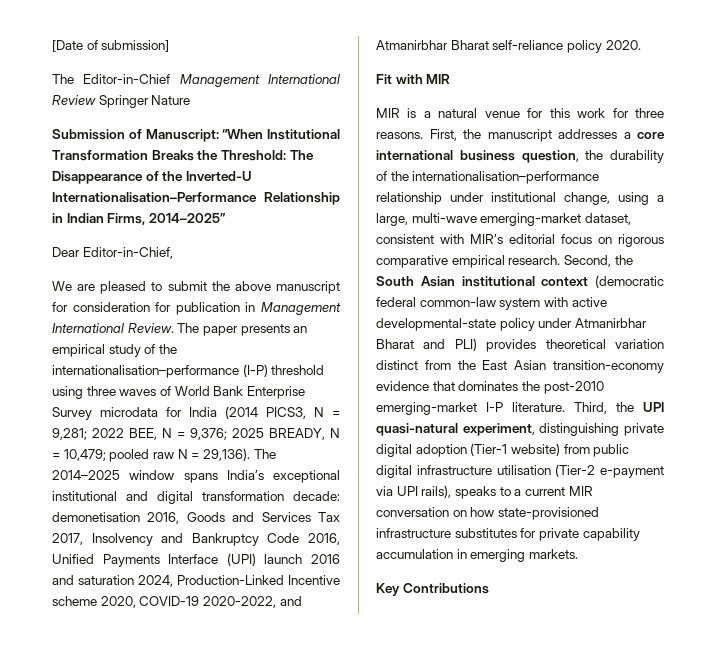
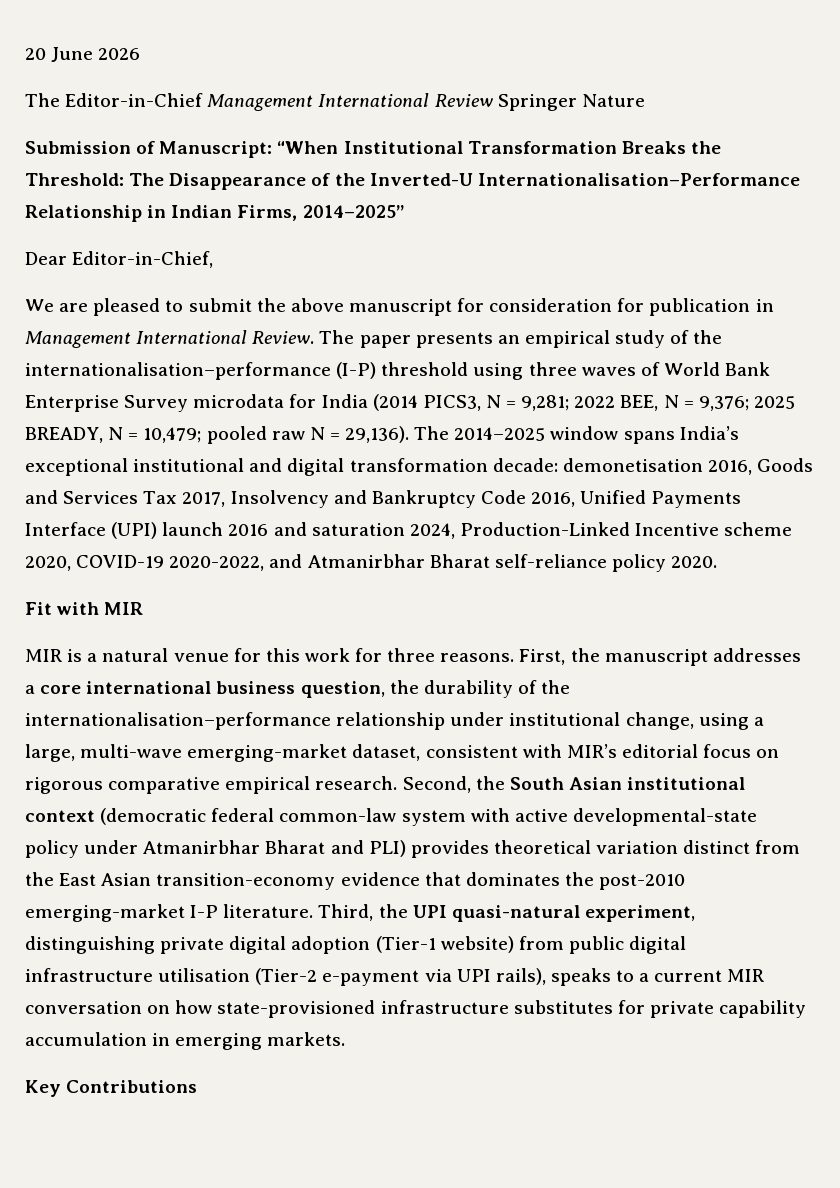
[52,40,170,52] [Date of submission] -> [25,47,141,62] 20 June 2026

